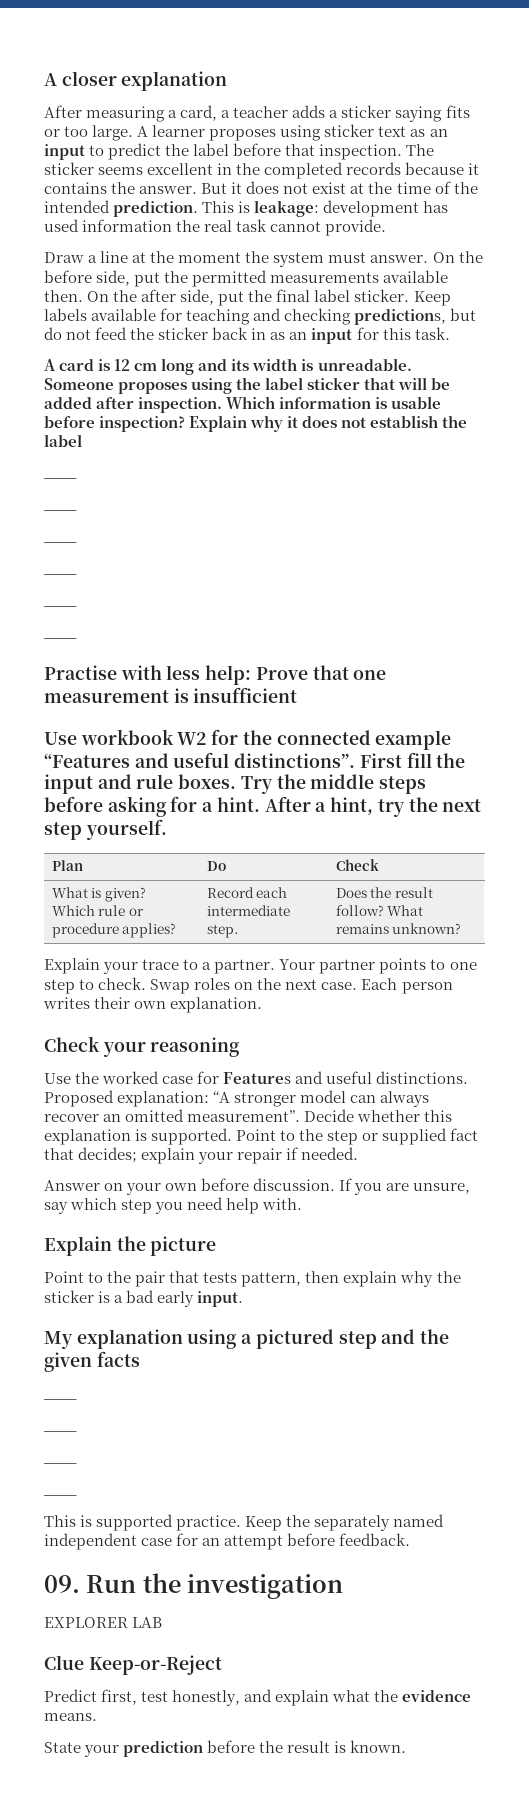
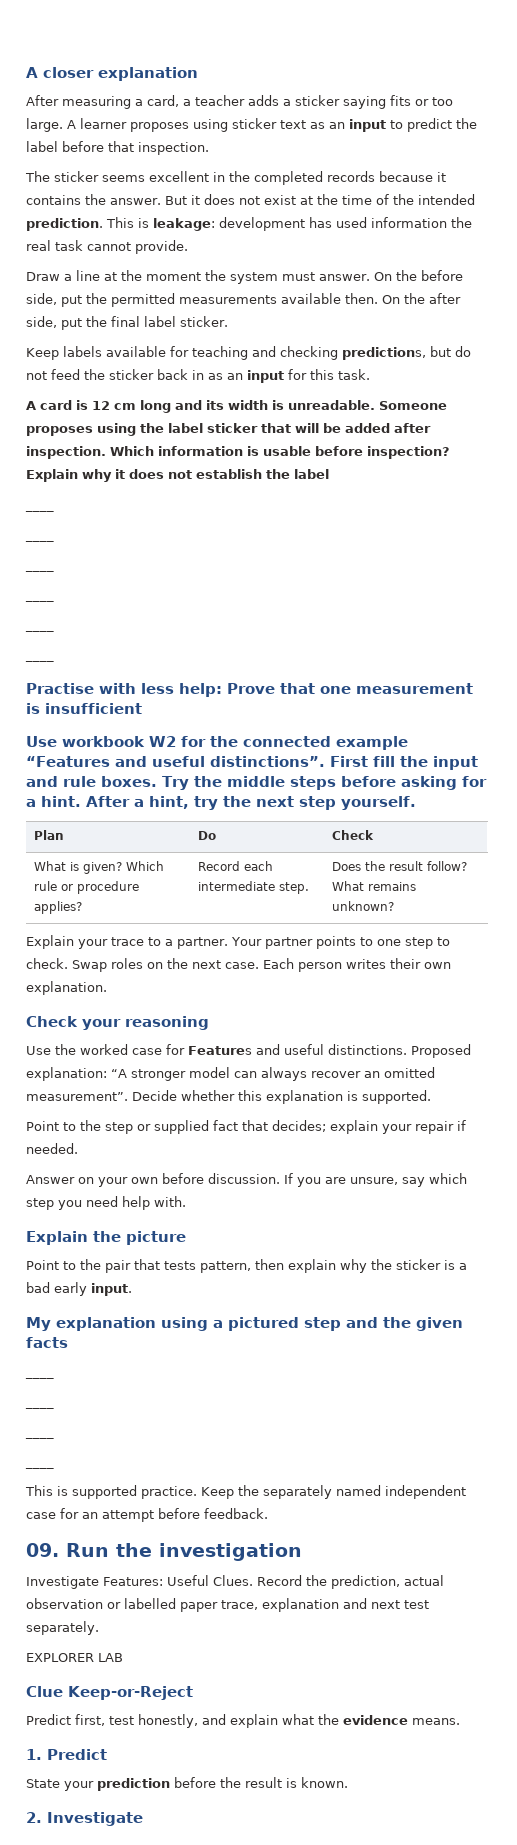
(403, 152) none -> (209, 148) //
(410, 295) none -> (228, 321) //
(233, 1136) none -> (431, 1097) //
(344, 1586) none -> [26,1575,444,1589] [26,1598,429,1612] [26,1621,99,1635] // Investigate Features: Useful Clues. Record the prediction, actual observation or labelled paper trace, explanation and next test separately.
(97, 1717) none -> [26,1749,107,1760] // 1. Predict
(407, 1746) none -> [26,1812,143,1826] // 2. Investigate

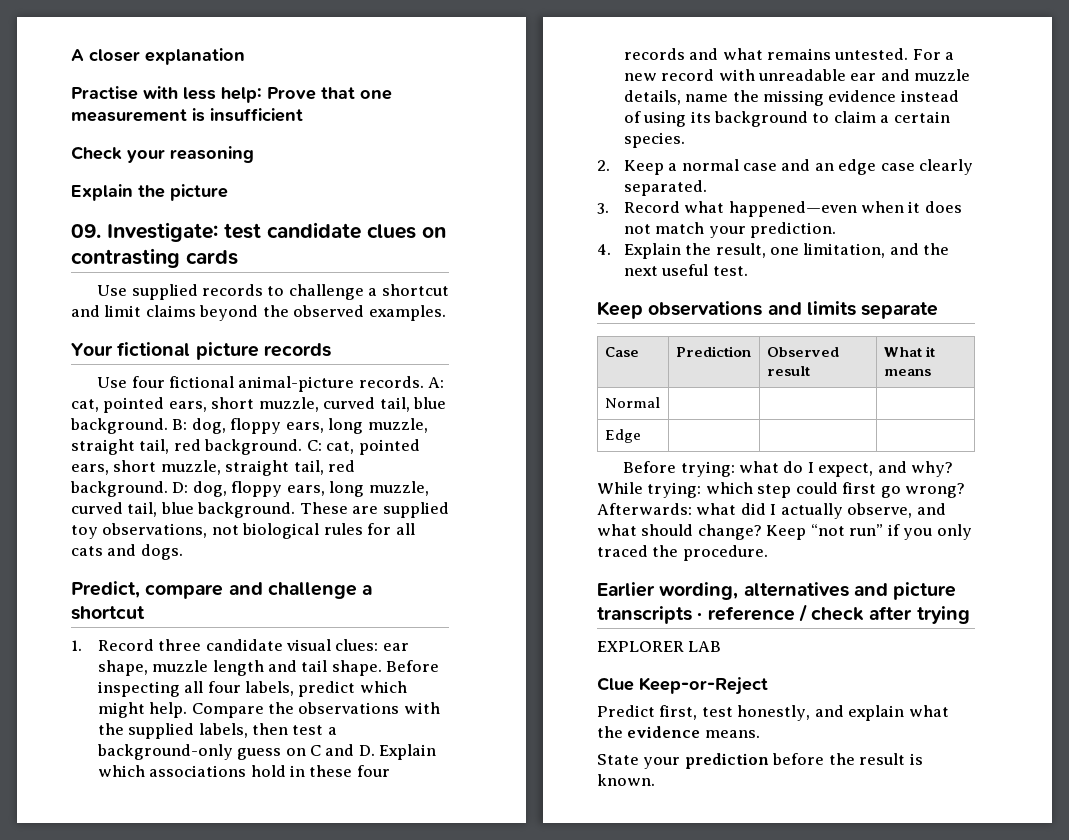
[26,95,453,109] [26,118,477,132] [26,141,209,155] [25,171,446,185] [26,194,475,205] [26,217,472,231] [26,240,188,254] [26,270,463,284] [26,293,461,307] [26,316,228,330] [26,346,471,360] [26,369,370,383] [26,400,447,413] [26,423,431,436] [26,446,450,459] [26,469,329,482] [25,509,54,512] [25,539,54,542] [25,569,54,572] [25,599,54,602] [25,629,54,632] [25,659,54,662] // After measuring a card, a teacher adds a sticker saying fits or too large. A learner proposes using sticker text as an input to predict the label before that inspection. // The sticker seems excellent in the completed records because it contains the answer. But it does not exist at the time of the intended prediction. This is leakage: development has used information the real task cannot provide. // Draw a line at the moment the system must answer. On the before side, put the permitted measurements available then. On the after side, put the final label sticker. // Keep labels available for teaching and checking predictions, but do not feed the sticker back in as an input for this task. // A card is 12 cm long and its width is unreadable. Someone proposes using the label sticker that will be added after inspection. Which information is usable before inspection? Explain why it does not establish the label // ____ // ____ // ____ // ____ // ____ // ____ -> (245, 56) none
[26,736,408,750] [26,756,478,770] [26,776,487,790] [26,796,416,810] [33,830,64,840] [197,831,216,840] [331,830,374,840] [33,861,164,874] [33,881,139,894] [33,901,82,914] [197,861,273,871] [197,881,309,894] [331,861,467,871] [331,881,416,891] [331,901,394,911] [26,935,450,949] [26,958,451,972] [26,981,107,995] [26,1016,209,1030] [26,1044,471,1058] [26,1067,435,1081] [26,1090,431,1104] [26,1120,466,1134] [26,1143,78,1154] [26,1173,467,1187] [26,1196,186,1210] [26,1231,186,1245] [26,1259,467,1273] [26,1282,132,1296] [26,1317,463,1331] [26,1337,68,1348] [25,1376,54,1379] [25,1406,54,1409] [25,1436,54,1439] [25,1466,54,1469] [25,1485,466,1499] [26,1508,268,1522] [26,1543,302,1561] [26,1575,444,1589] [26,1598,429,1612] [26,1621,99,1635] Use workbook W2 for the connected example “Features and useful distinctions”. First fill the input and rule boxes. Try the middle steps before asking for a hint. After a hint, try the next step yourself. // Plan | Do | Check // What is given? Which rule or procedure applies? | Record each intermediate step. | Does the result follow? What remains unknown? // Explain your trace to a partner. Your partner points to one step to check. Swap roles on the next case. Each person writes their own explanation. // Check your reasoning // Use the worked case for Features and useful distinctions. Proposed explanation: “A stronger model can always recover an omitted measurement”. Decide whether this explanation is supported. // Point to the step or supplied fact that decides; explain your repair if needed. // Answer on your own before discussion. If you are unsure, say which step you need help with. // Explain the picture // Point to the pair that tests pattern, then explain why the sticker is a bad early input. // My explanation using a pictured step and the given facts // ____ // ____ // ____ // ____ // This is supported practice. Keep the separately named independent case for an attempt before feedback. // 09. Run the investigation // Investigate Features: Useful Clues. Record the prediction, actual observation or labelled paper trace, explanation and next test separately. -> [71,146,254,163] [71,184,228,201] [71,222,446,242] [71,248,238,268] [97,284,449,300] [71,305,446,321] [71,342,331,360] [97,376,445,392] [71,397,447,413] [70,418,428,434] [71,439,420,455] [71,460,356,476] [70,481,429,497] [71,502,449,518] [71,523,415,539] [71,544,183,560] [71,581,373,599] [71,606,145,620] [71,639,409,651] [97,660,440,676] [97,681,407,697] [97,702,440,718] [97,723,337,739] [96,744,437,760] [97,765,390,777] [623,48,955,60] [623,69,971,81] [623,90,959,106] [623,111,950,127] [623,132,685,148] [597,159,974,175] [623,180,707,196] [597,201,962,217] [623,222,837,238] [597,243,950,259] [623,264,748,276] [597,301,939,319] [604,347,639,357] [675,346,751,357] [766,347,839,357] [766,366,810,376] [883,346,935,357] [883,369,931,376] [604,397,660,408] [604,429,641,443] [623,461,954,477] [597,482,966,498] [597,503,946,519] [597,524,972,540] [597,545,768,561] [597,582,957,600] [597,604,970,624] Check your reasoning // Explain the picture // 09. Investigate: test candidate clues on contrasting cards // Use supplied records to challenge a shortcut and limit claims beyond the observed examples. // Your fictional picture records // Use four fictional animal-picture records. A: cat, pointed ears, short muzzle, curved tail, blue background. B: dog, floppy ears, long muzzle, straight tail, red background. C: cat, pointed ears, short muzzle, straight tail, red background. D: dog, floppy ears, long muzzle, curved tail, blue background. These are supplied toy observations, not biological rules for all cats and dogs. // Predict, compare and challenge a shortcut // 1. Record three candidate visual clues: ear shape, muzzle length and tail shape. Before inspecting all four labels, predict which might help. Compare the observations with the supplied labels, then test a background-only guess on C and D. Explain which associations hold in these four records and what remains untested. For a new record with unreadable ear and muzzle details, name the missing evidence instead of using its background to claim a certain species. // 2. Keep a normal case and an edge case clearly separated. // 3. Record what happened—even when it does not match your prediction. // 4. Explain the result, one limitation, and the next useful test. // Keep observations and limits separate // Case | Prediction | Observed result | What it means // Normal | | | // Edge | | | // Before trying: what do I expect, and why? While trying: which step could first go wrong? Afterwards: what did I actually observe, and what should change? Keep “not run” if you only traced the procedure. // Earlier wording, alternatives and picture transcripts · reference / check after trying
[26,1749,107,1760] // 1. Predict -> (760, 734) none
[26,1812,143,1826] // 2. Investigate -> (655, 780) none

